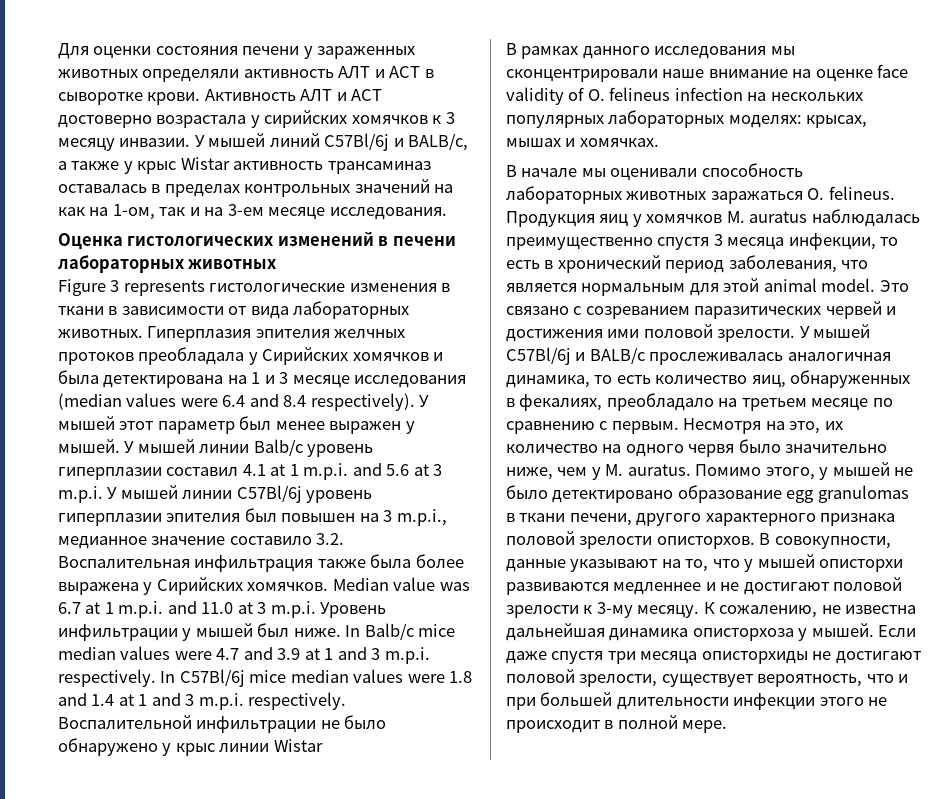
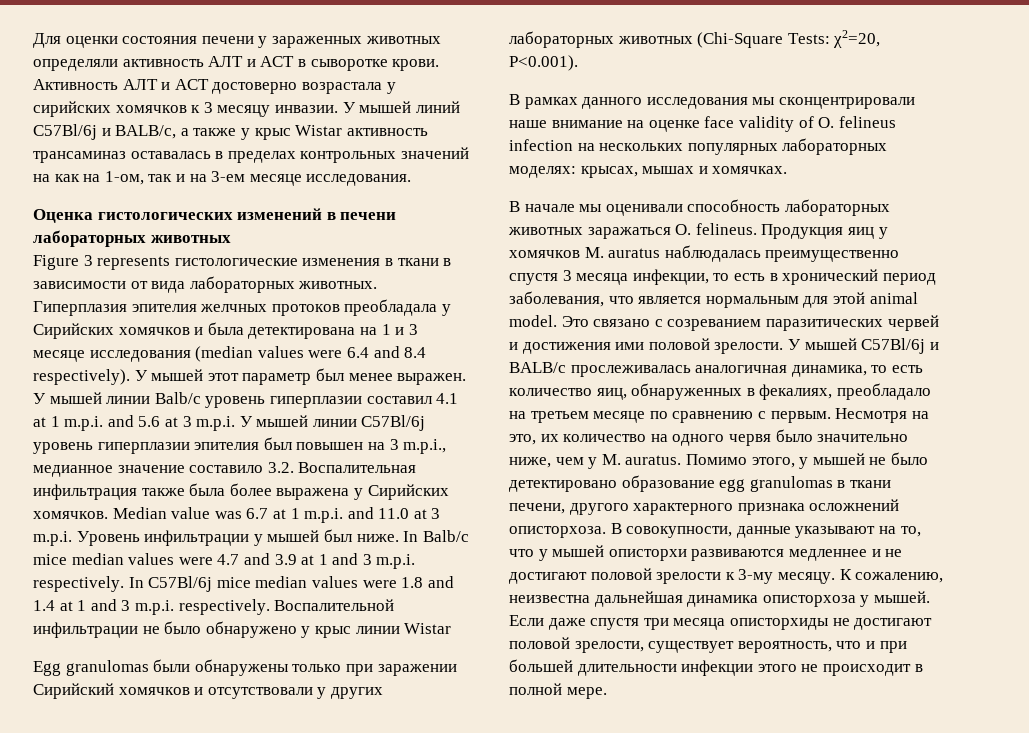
[329,421,415,434] [58,439,120,453] выражен у мышей. -> [397,373,467,385] выражен.
(323, 745) none -> [33,659,457,676] [33,683,383,699] [509,30,881,48] [509,55,578,71] // Egg granulomas были обнаружены только при заражении Сирийский хомячков и отсутствовали у других лабораторных животных (Chi-Square Tests: χ2=20, P<0.001).
[506,531,755,549] половой зрелости описторхов. -> [809,499,900,511] [509,526,606,538] осложнений описторхоза.
[821,605,917,614] не известна -> [509,595,590,603] неизвестна

